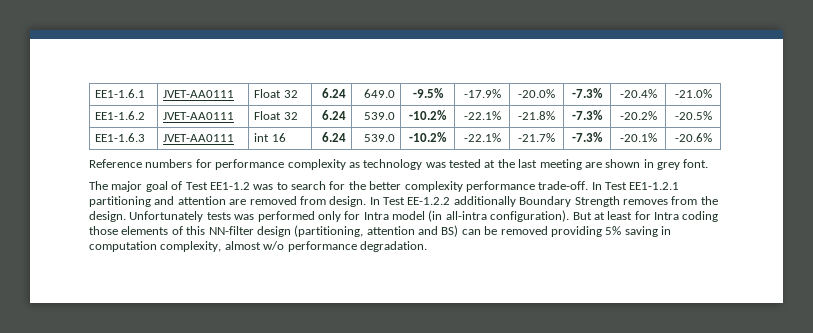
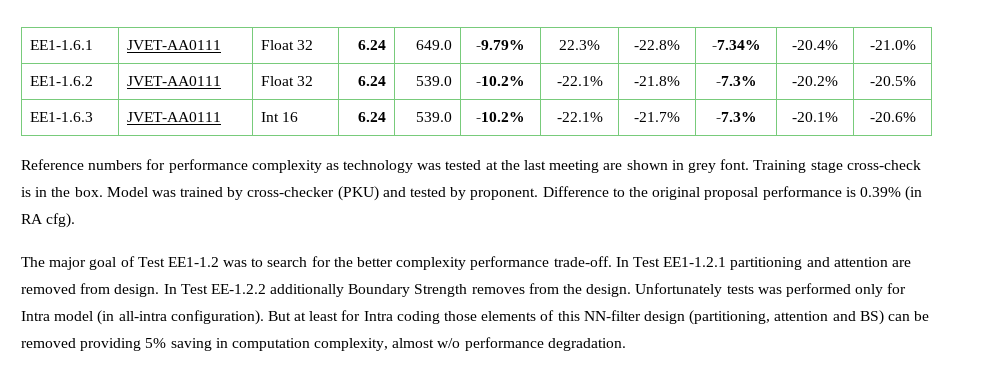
[412,88,444,98] [463,89,501,98] [518,89,555,98] [572,88,603,98] -9.5% | -17.9% | -20.0% | -7.3% -> [476,40,525,50] [559,40,600,50] [634,40,680,50] [711,40,761,50] -9.79% | 22.3% | -22.8% | -7.34%
[254,133,270,142] int -> [261,112,280,122] Int
(709, 163) none -> [753,160,921,173] [21,186,923,201] [21,213,76,228] Training stage cross-check is in the box. Model was trained by cross-checker (PKU) and tested by proponent. Difference to the original proposal performance is 0.39% (in RA cfg).

